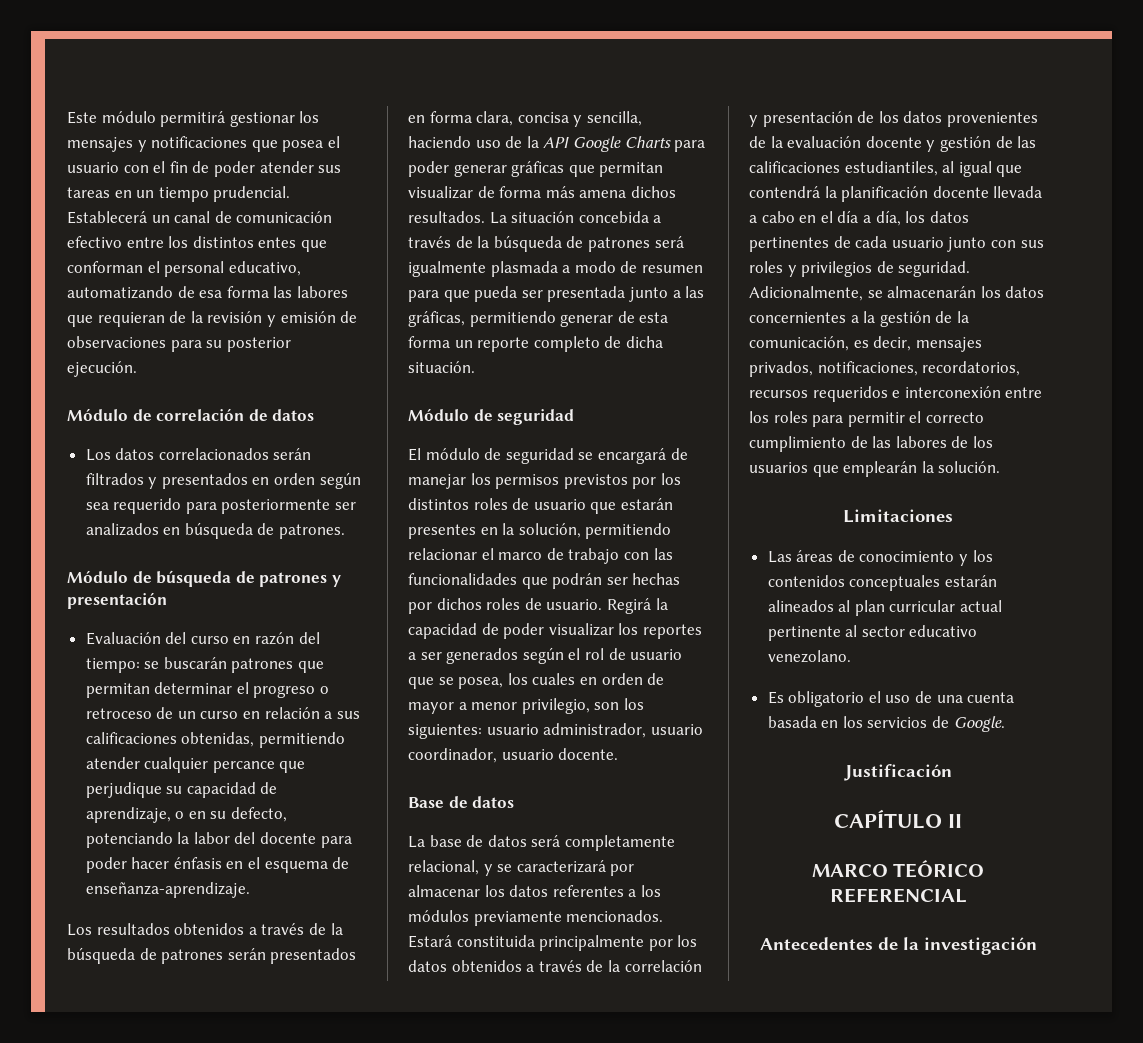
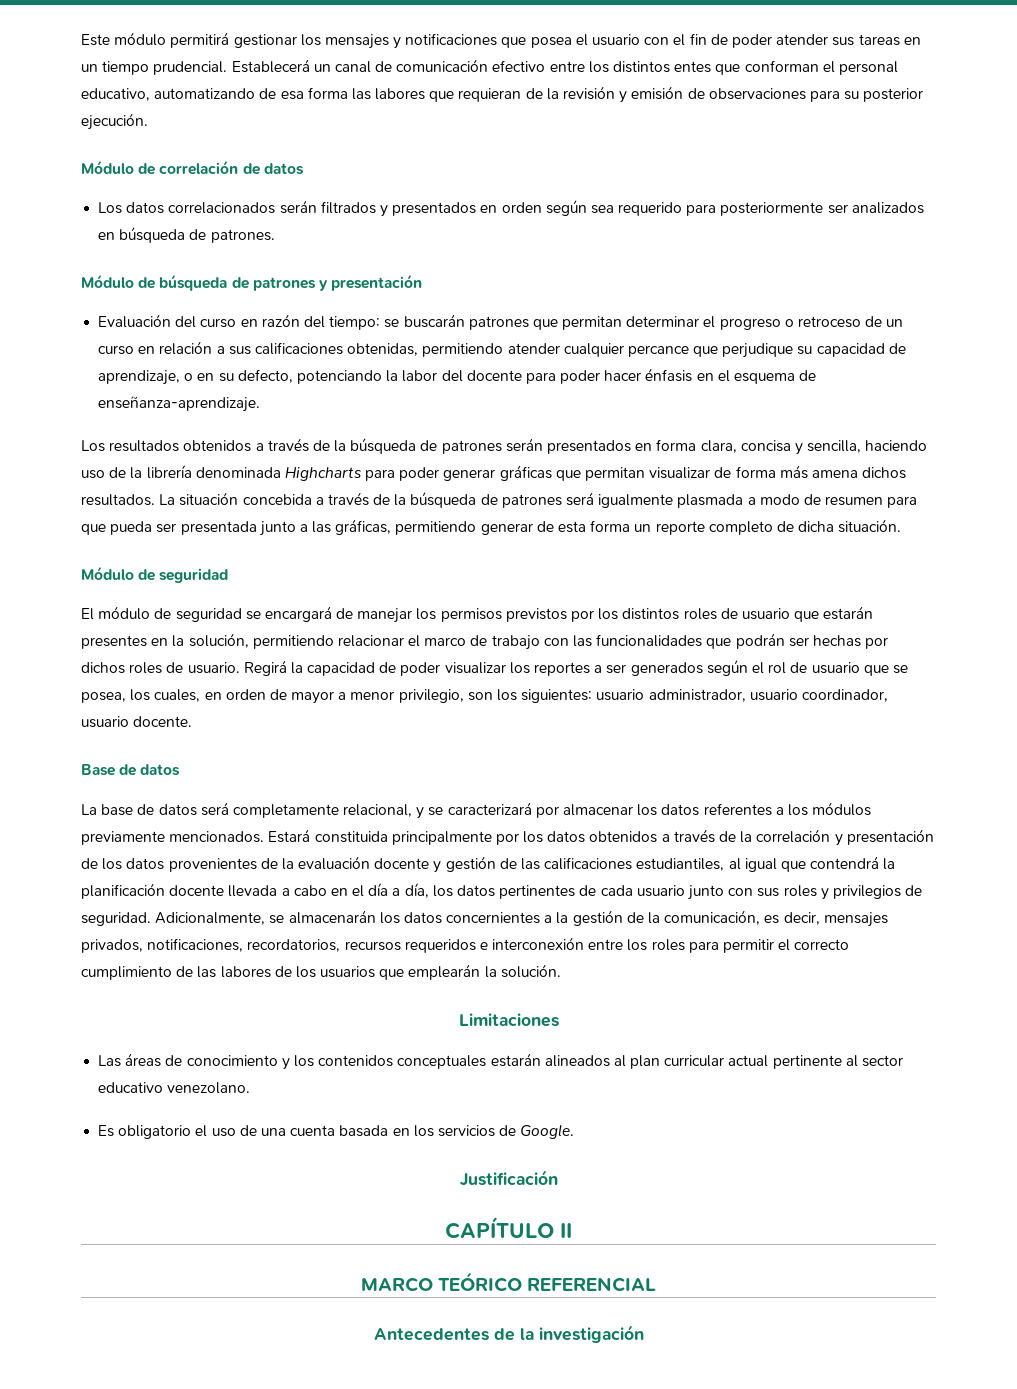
[543,136,671,152] API Google Charts -> [146,465,362,481] librería denominada Highcharts
[532,673,576,685] cuales -> [154,689,201,702] cuales,

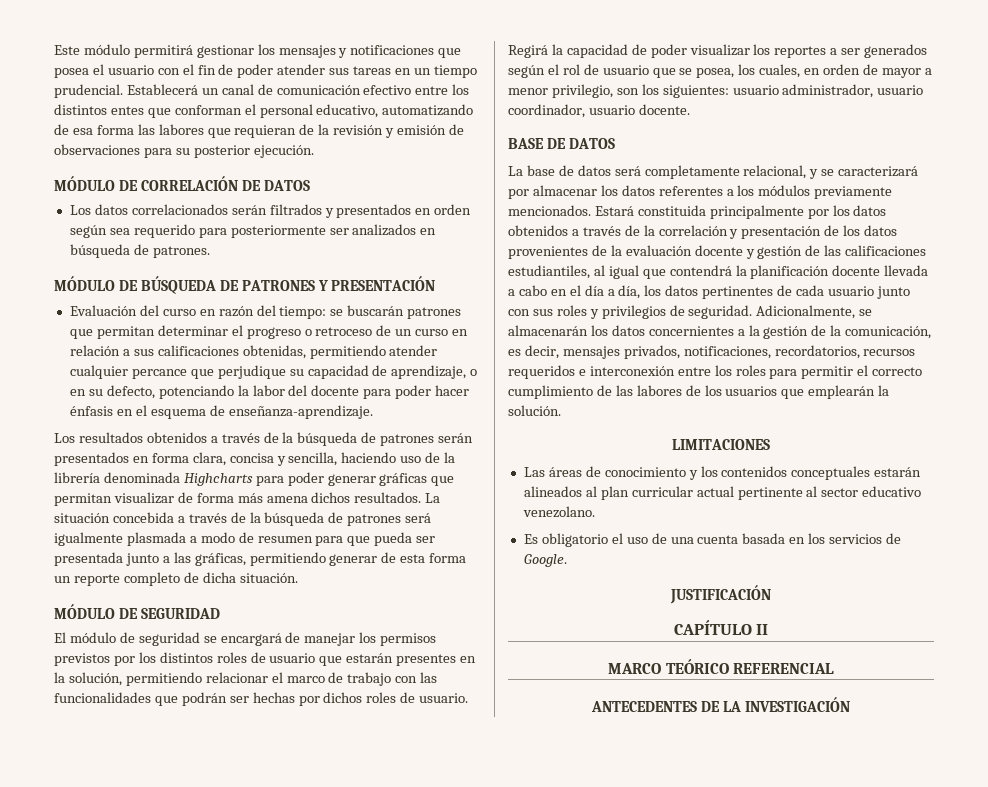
[81,160,304,175] Módulo de correlación de datos -> [54,176,310,191] MÓDULO DE CORRELACIÓN DE DATOS
[81,274,423,291] Módulo de búsqueda de patrones y presentación -> [54,276,436,294] MÓDULO DE BÚSQUEDA DE PATRONES Y PRESENTACIÓN
[81,566,229,583] Módulo de seguridad -> [54,604,220,619] MÓDULO DE SEGURIDAD
[81,764,181,776] Base de datos -> [508,138,615,149] BASE DE DATOS
[458,1013,559,1027] Limitaciones -> [672,439,770,450] LIMITACIONES
[459,1170,558,1186] Justificación -> [670,585,771,604] JUSTIFICACIÓN
[373,1325,644,1343] Antecedentes de la investigación -> [590,697,851,712] ANTECEDENTES DE LA INVESTIGACIÓN

